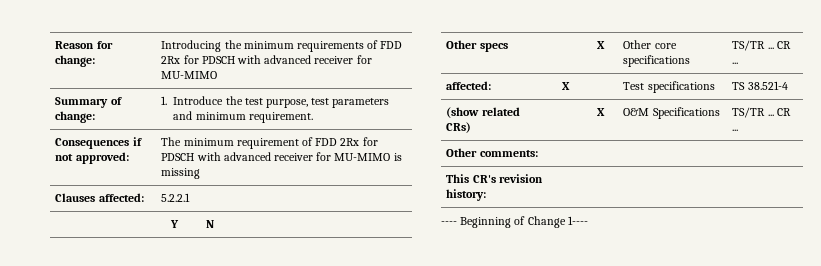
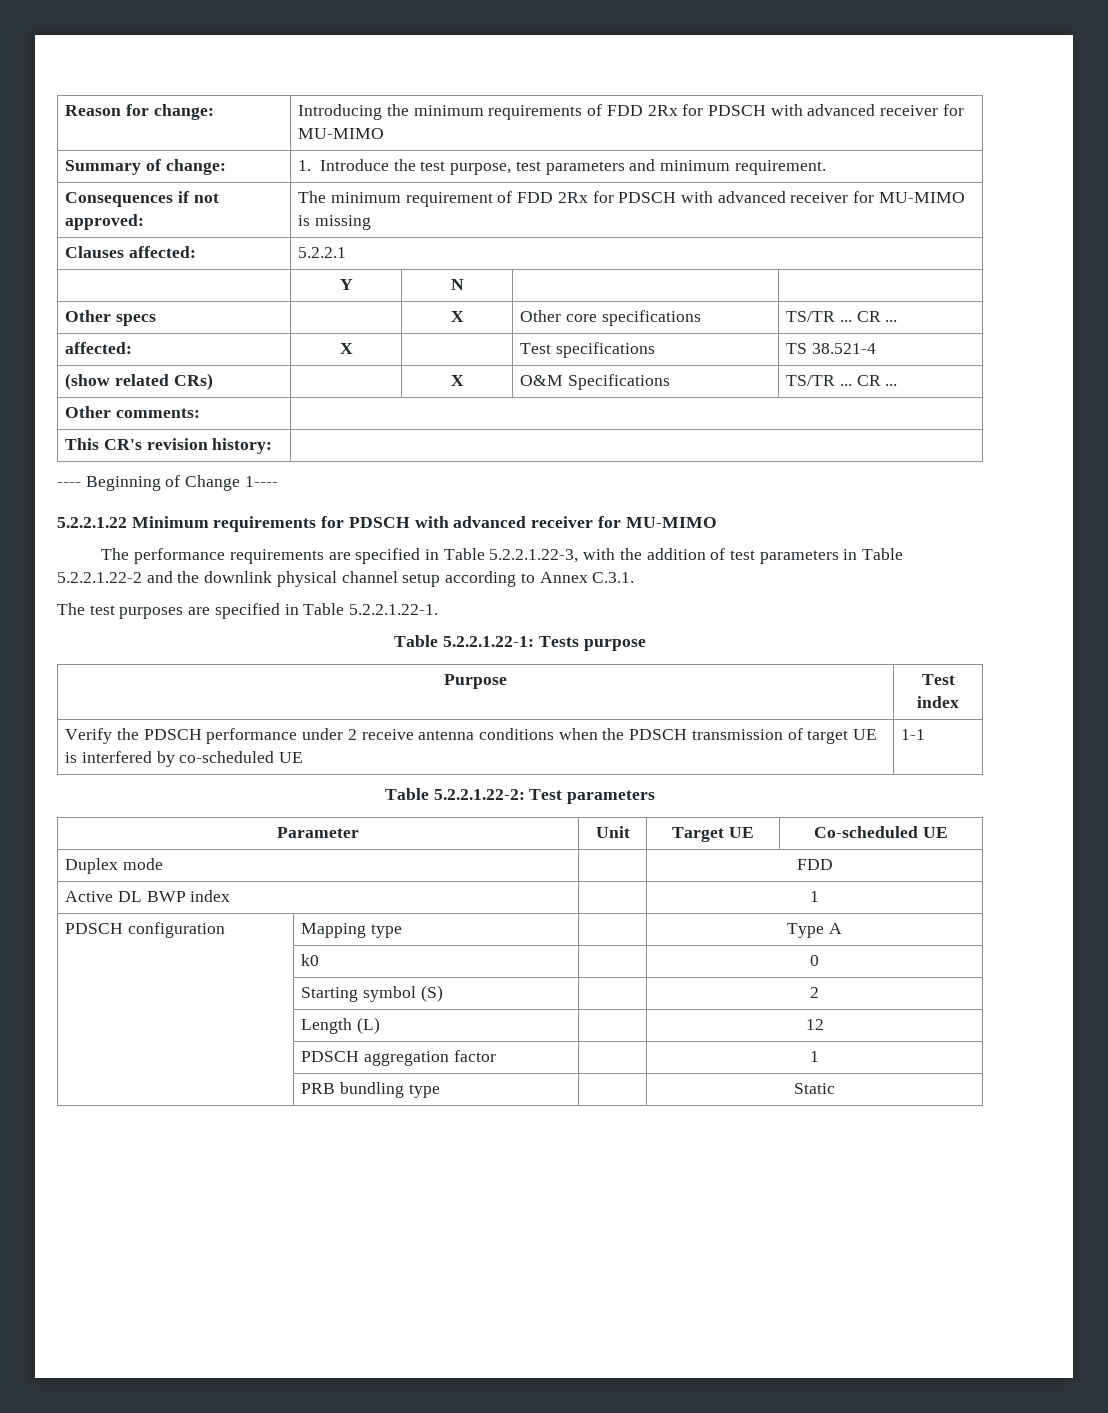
(588, 220) none -> [57,516,717,532] [101,548,904,564] [57,571,635,587] [57,603,439,619] [394,635,646,651] [444,674,507,689] [921,674,955,685] [917,696,960,708] [65,728,878,744] [65,751,304,767] [901,729,926,740] [384,788,656,804] [277,827,359,838] [595,826,630,838] [672,827,754,842] [814,826,948,838] [65,858,163,874] [796,859,833,870] [65,890,231,902] [810,891,820,902] [65,922,225,938] [301,923,402,938] [787,923,842,938] [301,954,320,966] [810,955,820,966] [301,985,443,1002] [810,987,820,998] [301,1017,380,1034] [805,1019,824,1030] [301,1050,496,1066] [810,1051,820,1062] [301,1082,440,1098] [794,1083,836,1094] // 5.2.2.1.22 Minimum requirements for PDSCH with advanced receiver for MU-MIMO // The performance requirements are specified in Table 5.2.2.1.22-3, with the addition of test parameters in Table 5.2.2.1.22-2 and the downlink physical channel setup according to Annex C.3.1. // The test purposes are specified in Table 5.2.2.1.22-1. // Table 5.2.2.1.22-1: Tests purpose // Purpose | Test index // Verify the PDSCH performance under 2 receive antenna conditions when the PDSCH transmission of target UE is interfered by co-scheduled UE | 1-1 // Table 5.2.2.1.22-2: Test parameters // Parameter | Unit | Target UE | Co-scheduled UE // Duplex mode | | FDD // Active DL BWP index | | 1 // PDSCH configuration | Mapping type | | Type A // | k0 | | 0 // | Starting symbol (S) | | 2 // | Length (L) | | 12 // | PDSCH aggregation factor | | 1 // | PRB bundling type | | Static

